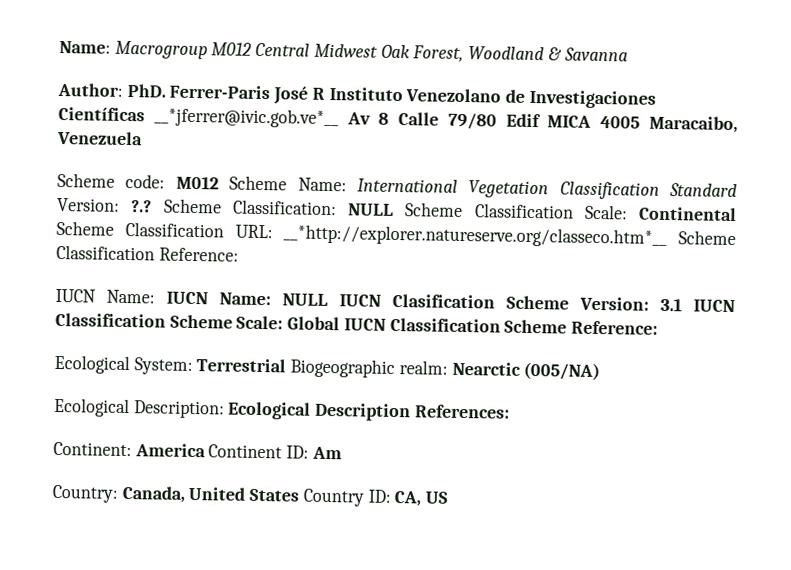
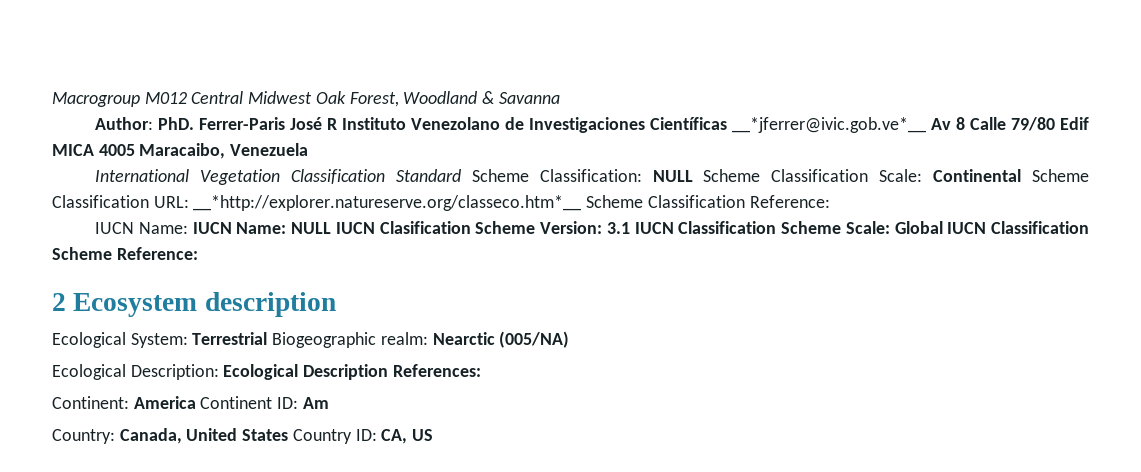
[59,40,111,54] Name: -> (52, 99) none
[57,172,347,192] Scheme code: M012 Scheme Name: -> (309, 149) none
[57,197,153,213] Version: ?.? -> (461, 175) none
(659, 327) none -> [52,292,336,317] // 2 Ecosystem description

